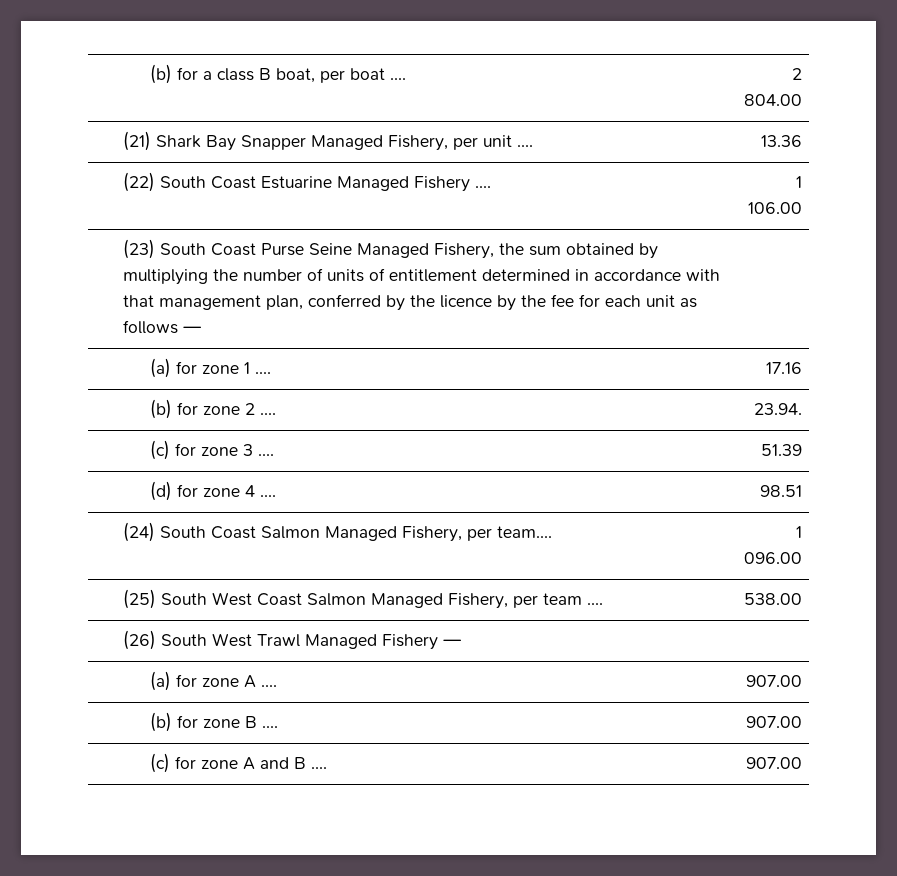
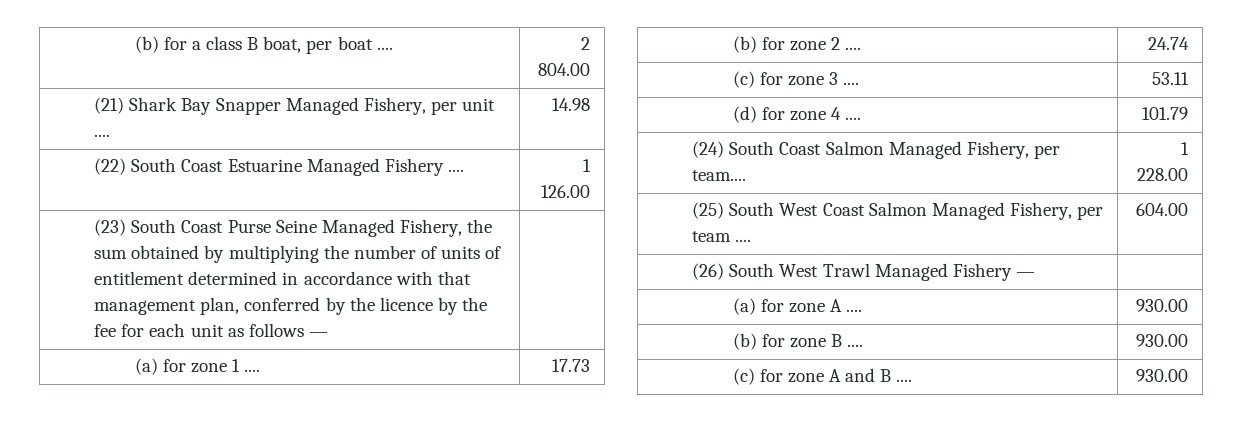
[760,135,802,147] 13.36 -> [552,98,591,111] 14.98
[747,202,802,214] 106.00 -> [541,185,591,198] 126.00
[765,362,802,374] 17.16 -> [552,359,591,372] 17.73
[753,403,802,415] 23.94. -> [1148,37,1190,50] 24.74
[760,444,802,456] 51.39 -> [1152,72,1190,85] 53.11
[759,485,802,497] 98.51 -> [1142,107,1189,120] 101.79
[743,552,802,564] 096.00 -> [1137,168,1189,181] 228.00
[743,593,802,605] 538.00 -> [1136,203,1189,216] 604.00
[745,675,802,687] 907.00 -> [1136,299,1189,312] 930.00
[745,716,802,728] 907.00 -> [1136,334,1189,347] 930.00
[745,757,802,769] 907.00 -> [1136,369,1189,382] 930.00

